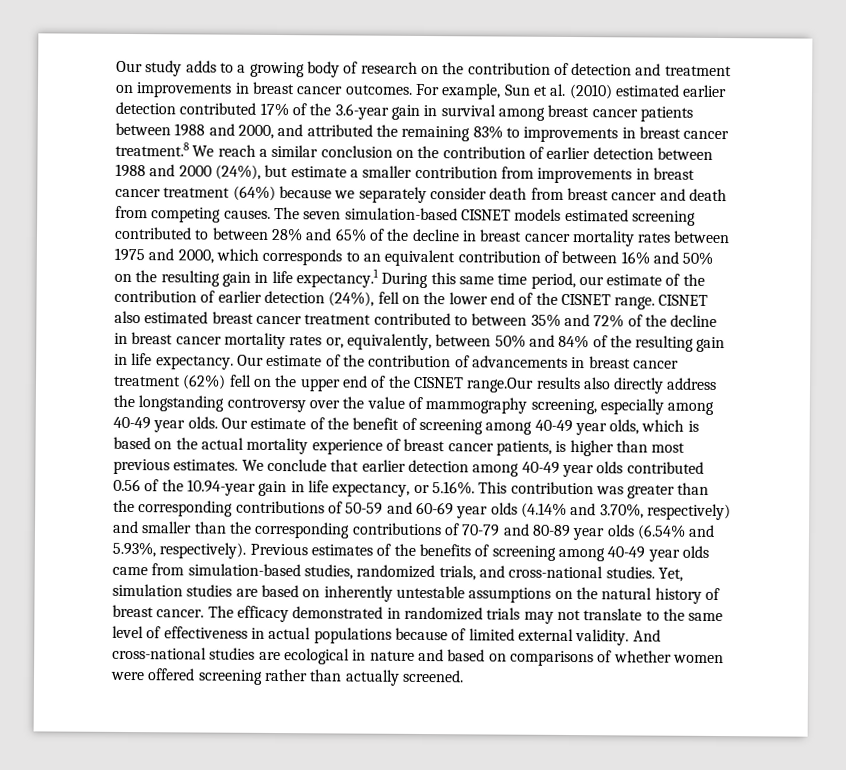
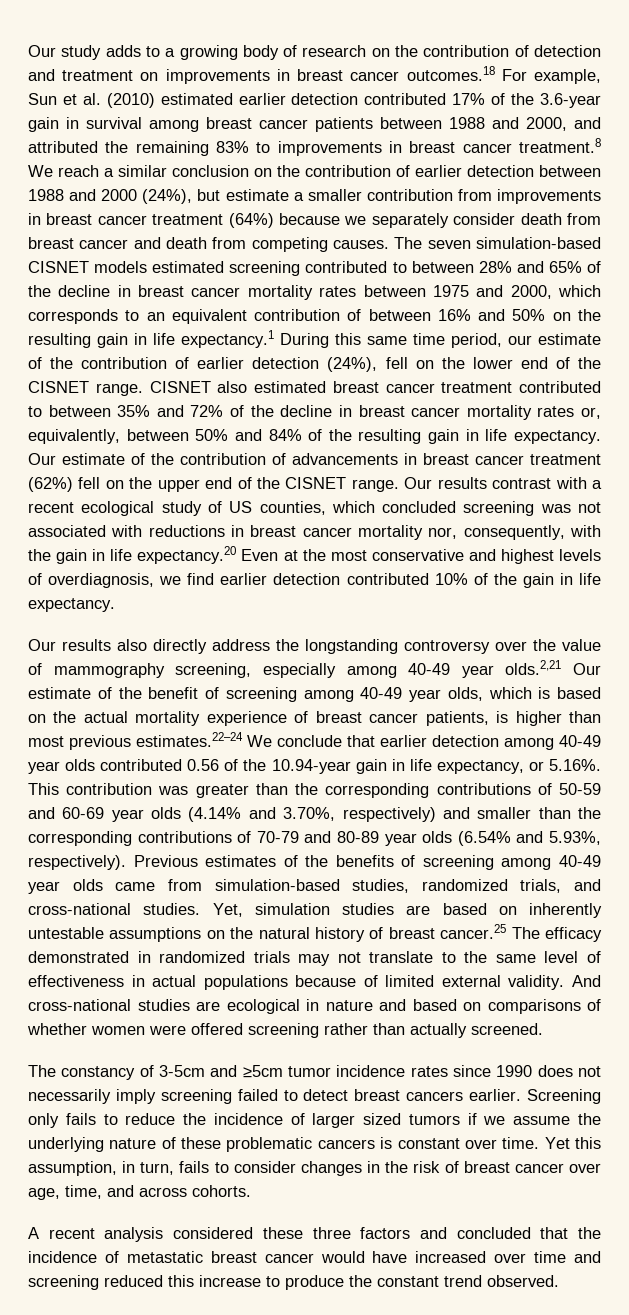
[344,84,413,95] outcomes. -> [406,66,495,81] outcomes.18
[466,377,535,393] range.Our -> [351,477,602,492] [28,501,601,516] [28,525,601,540] [28,546,601,564] [28,573,601,588] [28,598,115,612] [28,639,56,651] range. Our results contrast with a recent ecological study of US counties, which concluded screening was not associated with reductions in breast cancer mortality nor, consequently, with the gain in life expectancy.20 Even at the most conservative and highest levels of overdiagnosis, we find earlier detection contributed 10% of the gain in life expectancy. // Our
[187,416,218,429] olds. -> [505,660,562,675] olds.2,21
[173,459,239,471] estimates. -> [136,732,243,747] estimates.22–24
[156,609,205,618] cancer. -> [440,924,507,939] cancer.25
(464, 676) none -> [28,1065,601,1080] [28,1089,602,1104] [28,1113,601,1128] [28,1137,602,1152] [28,1161,601,1176] [28,1185,251,1200] [28,1227,601,1242] [28,1251,601,1263] [28,1275,559,1290] // The constancy of 3-5cm and ≥5cm tumor incidence rates since 1990 does not necessarily imply screening failed to detect breast cancers earlier. Screening only fails to reduce the incidence of larger sized tumors if we assume the underlying nature of these problematic cancers is constant over time. Yet this assumption, in turn, fails to consider changes in the risk of breast cancer over age, time, and across cohorts. // A recent analysis considered these three factors and concluded that the incidence of metastatic breast cancer would have increased over time and screening reduced this increase to produce the constant trend observed.

